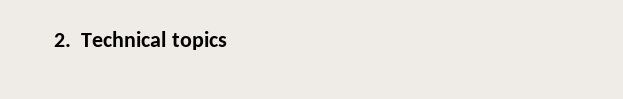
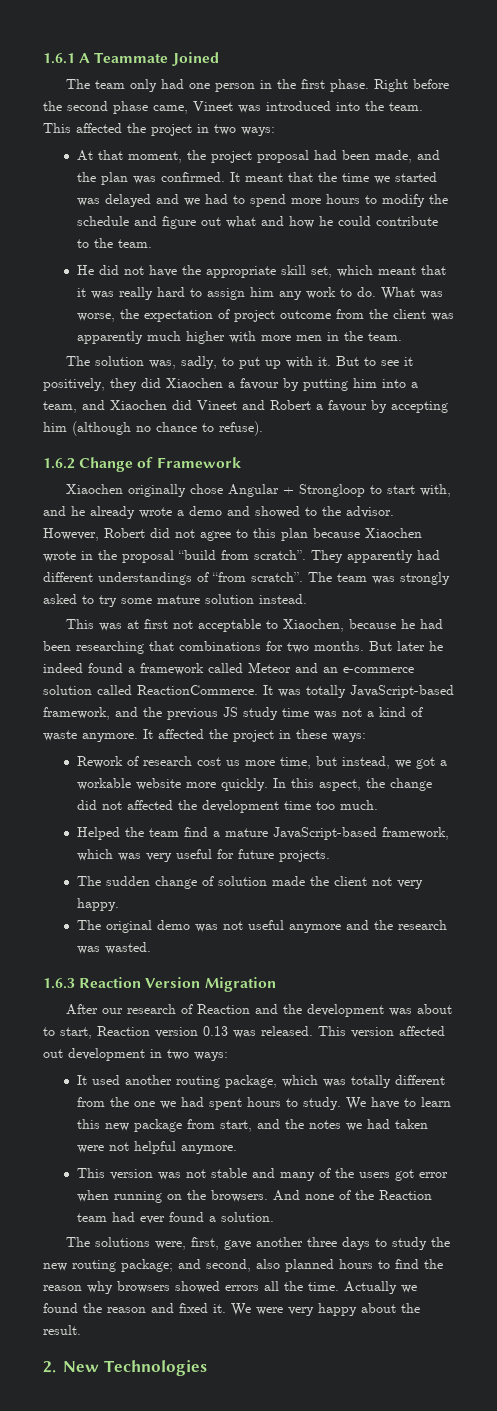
[54,31,227,50] 2. Technical topics -> [43,52,219,66] [65,79,449,92] [43,101,423,114] [43,123,275,136] [76,150,440,163] [76,172,437,185] [76,194,448,207] [76,216,438,229] [76,238,152,248] [76,265,446,278] [76,287,443,300] [76,309,454,322] [76,331,402,344] [65,356,413,369] [43,378,418,391] [43,400,448,413] [43,421,263,436] [43,457,241,472] [65,484,451,497] [43,506,394,519] [43,528,422,541] [43,550,440,563] [43,572,450,585] [43,594,307,607] [65,619,443,632] [43,641,443,654] [43,662,414,675] [43,685,454,698] [43,707,423,720] [43,729,366,742] [76,756,447,769] [76,778,432,791] [76,800,378,813] [76,827,449,840] [76,849,330,862] [76,876,423,889] [76,898,119,911] [76,920,447,933] [76,942,151,954] [43,977,276,992] [65,1004,452,1017] [43,1026,445,1039] [43,1048,228,1061] [76,1075,445,1088] [76,1097,451,1110] [76,1119,428,1132] [76,1141,237,1154] [76,1168,448,1181] [76,1190,432,1203] [76,1212,274,1224] [65,1237,450,1250] [43,1259,443,1272] [43,1281,417,1294] [43,1303,420,1316] [43,1325,81,1335] [43,1360,207,1376] 1.6.1 A Teammate Joined // The team only had one person in the first phase. Right before the second phase came, Vineet was introduced into the team. This affected the project in two ways: // At that moment, the project proposal had been made, and the plan was confirmed. It meant that the time we started was delayed and we had to spend more hours to modify the schedule and figure out what and how he could contribute to the team. // He did not have the appropriate skill set, which meant that it was really hard to assign him any work to do. What was worse, the expectation of project outcome from the client was apparently much higher with more men in the team. // The solution was, sadly, to put up with it. But to see it positively, they did Xiaochen a favour by putting him into a team, and Xiaochen did Vineet and Robert a favour by accepting him (although no chance to refuse). // 1.6.2 Change of Framework // Xiaochen originally chose Angular + Strongloop to start with, and he already wrote a demo and showed to the advisor. However, Robert did not agree to this plan because Xiaochen wrote in the proposal “build from scratch”. They apparently had different understandings of “from scratch”. The team was strongly asked to try some mature solution instead. // This was at first not acceptable to Xiaochen, because he had been researching that combinations for two months. But later he indeed found a framework called Meteor and an e-commerce solution called ReactionCommerce. It was totally JavaScript-based framework, and the previous JS study time was not a kind of waste anymore. It affected the project in these ways: // Rework of research cost us more time, but instead, we got a workable website more quickly. In this aspect, the change did not affected the development time too much. // Helped the team find a mature JavaScript-based framework, which was very useful for future projects. // The sudden change of solution made the client not very happy. // The original demo was not useful anymore and the research was wasted. // 1.6.3 Reaction Version Migration // After our research of Reaction and the development was about to start, Reaction version 0.13 was released. This version affected out development in two ways: // It used another routing package, which was totally different from the one we had spent hours to study. We have to learn this new package from start, and the notes we had taken were not helpful anymore. // This version was not stable and many of the users got error when running on the browsers. And none of the Reaction team had ever found a solution. // The solutions were, first, gave another three days to study the new routing package; and second, also planned hours to find the reason why browsers showed errors all the time. Actually we found the reason and fixed it. We were very happy about the result. // 2. New Technologies

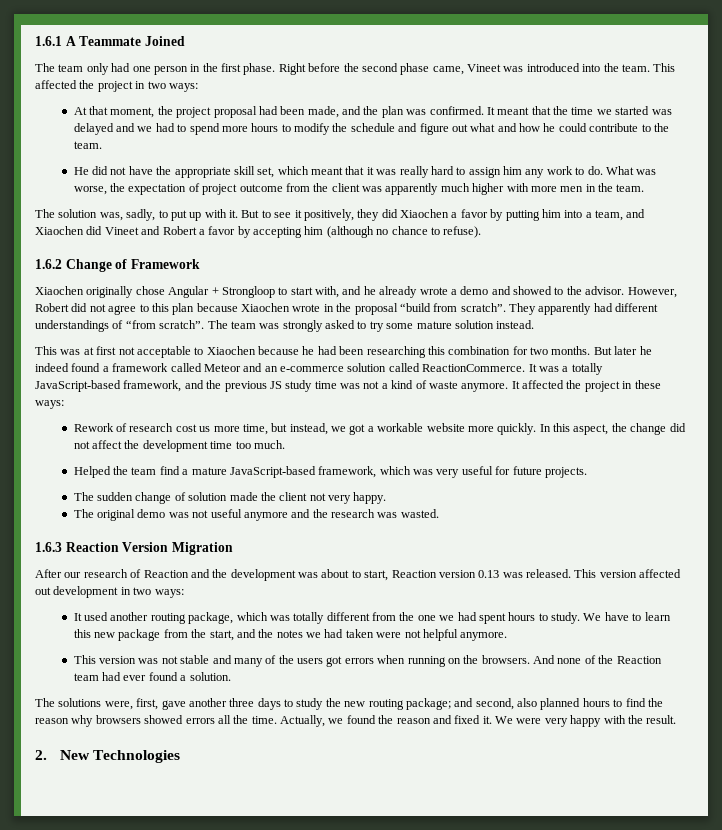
[240,378,279,390] favour -> [460,209,488,218] favor
[328,400,367,412] favour -> [208,226,236,235] favor
[282,619,344,632] Xiaochen, -> [206,346,256,355] Xiaochen
[149,641,261,651] that combinations -> [427,346,511,355] this combination
(301, 693) none -> [562,366,569,372] a
[126,800,173,810] affected -> [92,440,123,449] affect
(215, 1124) none -> [191,629,207,638] the
[418,1172,448,1178] error -> [344,658,374,664] errors
[344,1281,397,1294] Actually -> [280,715,325,727] Actually,
[361,1303,396,1313] about -> [603,715,626,724] with

